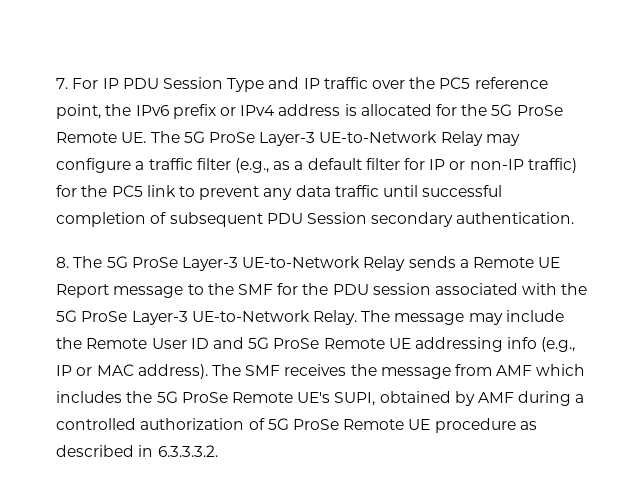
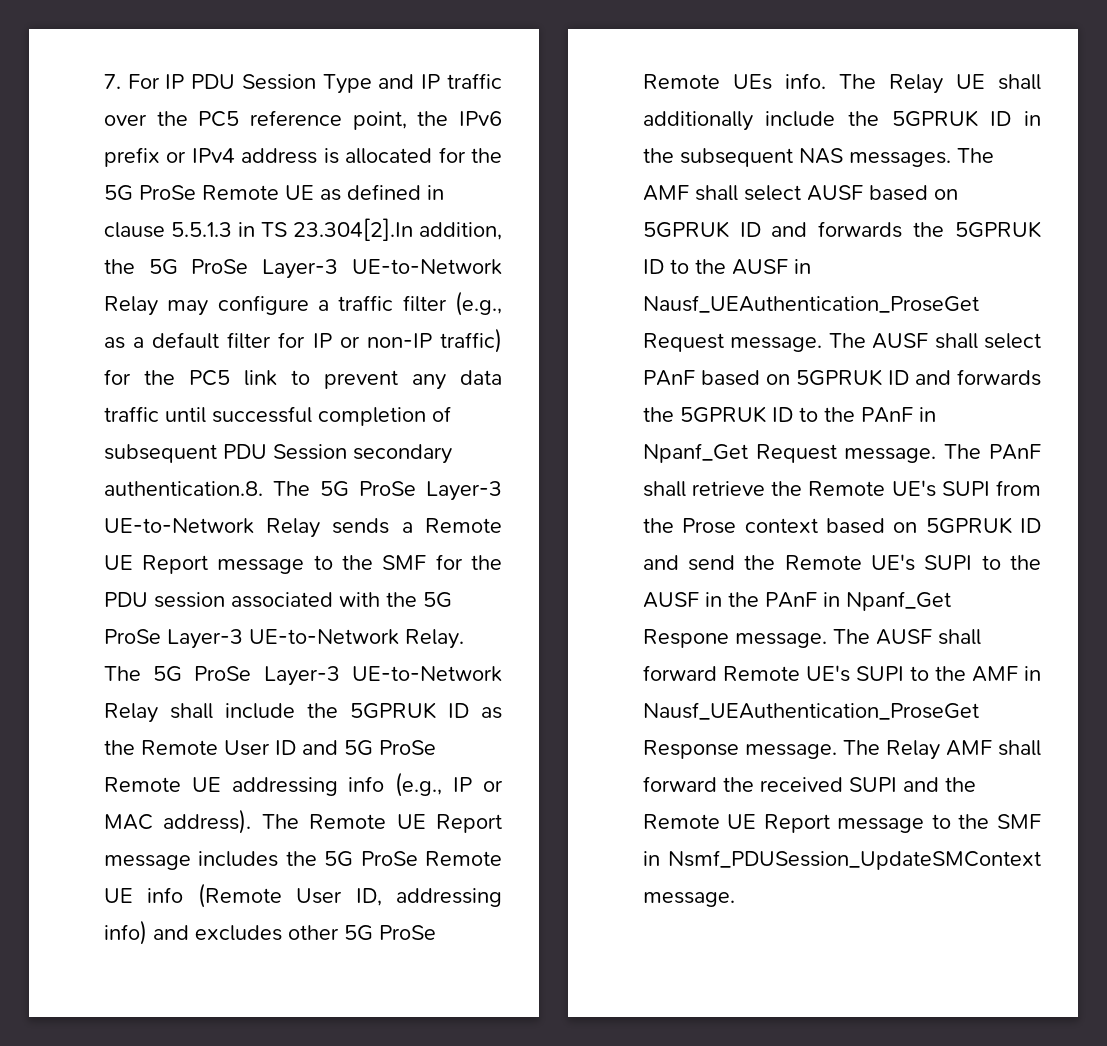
[121,131,180,143] UE. The -> [284,184,444,201] [103,218,503,241] [103,259,135,274] UE as defined in clause 5.5.1.3 in TS 23.304[2].In addition, the
[456,212,575,224] [56,257,70,268] authentication. // 8. -> [103,481,263,496] authentication.8.
[394,310,564,325] message may include -> [153,666,502,686] [103,702,503,723] 5G ProSe Layer-3 UE-to-Network Relay shall include the 5GPRUK ID as
[245,364,586,379] SMF receives the message from AMF which -> [309,814,502,833] [103,855,191,870] Remote UE Report message
[297,391,585,406] [56,418,537,433] [56,445,218,457] UE's SUPI, obtained by AMF during a controlled authorization of 5G ProSe Remote UE procedure as described in 6.3.3.3.2. -> [103,883,502,908] [103,920,436,945] [642,73,1041,94] [642,110,1041,131] [642,148,994,167] [642,185,958,201] [642,221,1041,238] [642,259,811,275] [642,295,979,313] [642,333,1041,352] [642,369,1041,386] [642,406,936,423] [642,443,1041,463] [642,480,1041,497] [642,517,1041,534] [642,554,1041,571] [642,591,951,611] [642,629,981,648] [642,665,1041,682] [642,702,979,720] [642,740,1041,760] [642,776,976,792] [642,814,1041,833] [642,850,1041,870] [642,892,735,907] UE info (Remote User ID, addressing info) and excludes other 5G ProSe Remote UEs info. The Relay UE shall additionally include the 5GPRUK ID in the subsequent NAS messages. The AMF shall select AUSF based on 5GPRUK ID and forwards the 5GPRUK ID to the AUSF in Nausf_UEAuthentication_ProseGet Request message. The AUSF shall select PAnF based on 5GPRUK ID and forwards the 5GPRUK ID to the PAnF in Npanf_Get Request message. The PAnF shall retrieve the Remote UE's SUPI from the Prose context based on 5GPRUK ID and send the Remote UE's SUPI to the AUSF in the PAnF in Npanf_Get Respone message. The AUSF shall forward Remote UE's SUPI to the AMF in Nausf_UEAuthentication_ProseGet Response message. The Relay AMF shall forward the received SUPI and the Remote UE Report message to the SMF in Nsmf_PDUSession_UpdateSMContext message.

